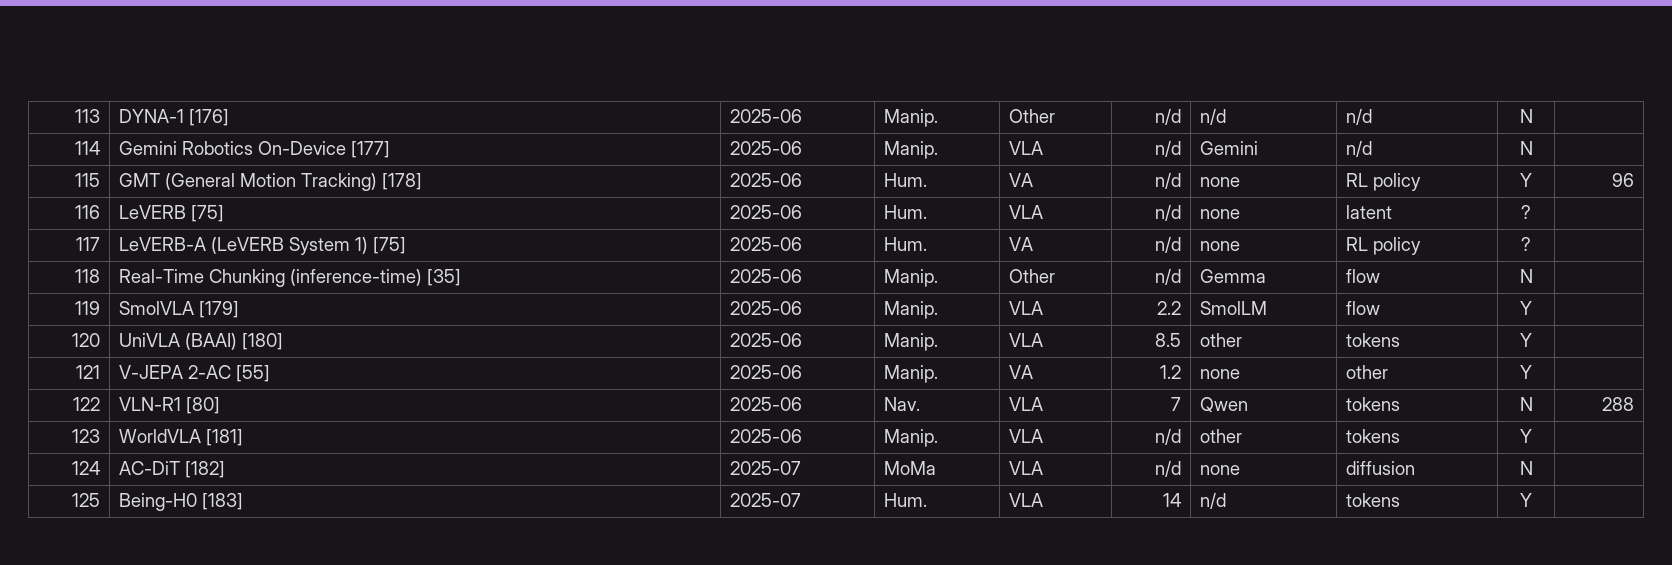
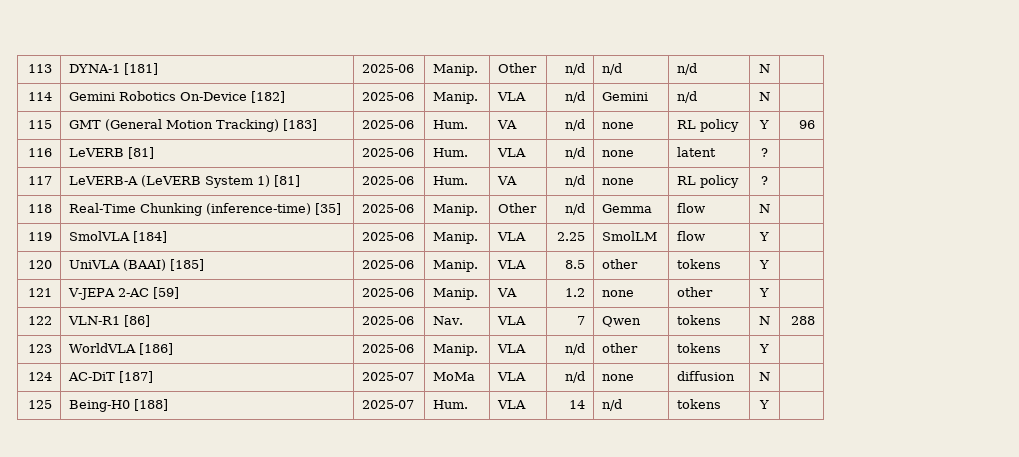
[189,109,230,126] [176] -> [124,63,159,75] [181]
[351,141,391,158] [177] -> [251,91,286,103] [182]
[382,173,423,190] [178] -> [283,119,318,131] [183]
[191,205,225,222] [75] -> [128,147,155,159] [81]
[373,237,407,254] [75] -> [274,175,301,187] [81]
[199,301,240,318] [730,301,803,315] [884,301,939,319] [1009,301,1044,315] [1156,301,1181,315] [179] | 2025-06 | Manip. | VLA | 2.2 -> [133,231,168,243] [362,232,415,241] [433,232,479,244] [497,232,527,241] [556,232,585,241] [184] | 2025-06 | Manip. | VLA | 2.25
[242,333,284,350] [180] -> [170,259,205,271] [185]
[236,365,271,382] [55] -> [153,287,180,299] [59]
[186,397,221,414] [80] -> [124,315,151,327] [86]
[206,429,244,446] [181] -> [139,343,174,355] [186]
[185,461,226,478] [182] -> [119,371,154,383] [187]
[202,493,244,510] [183] -> [134,399,169,411] [188]

